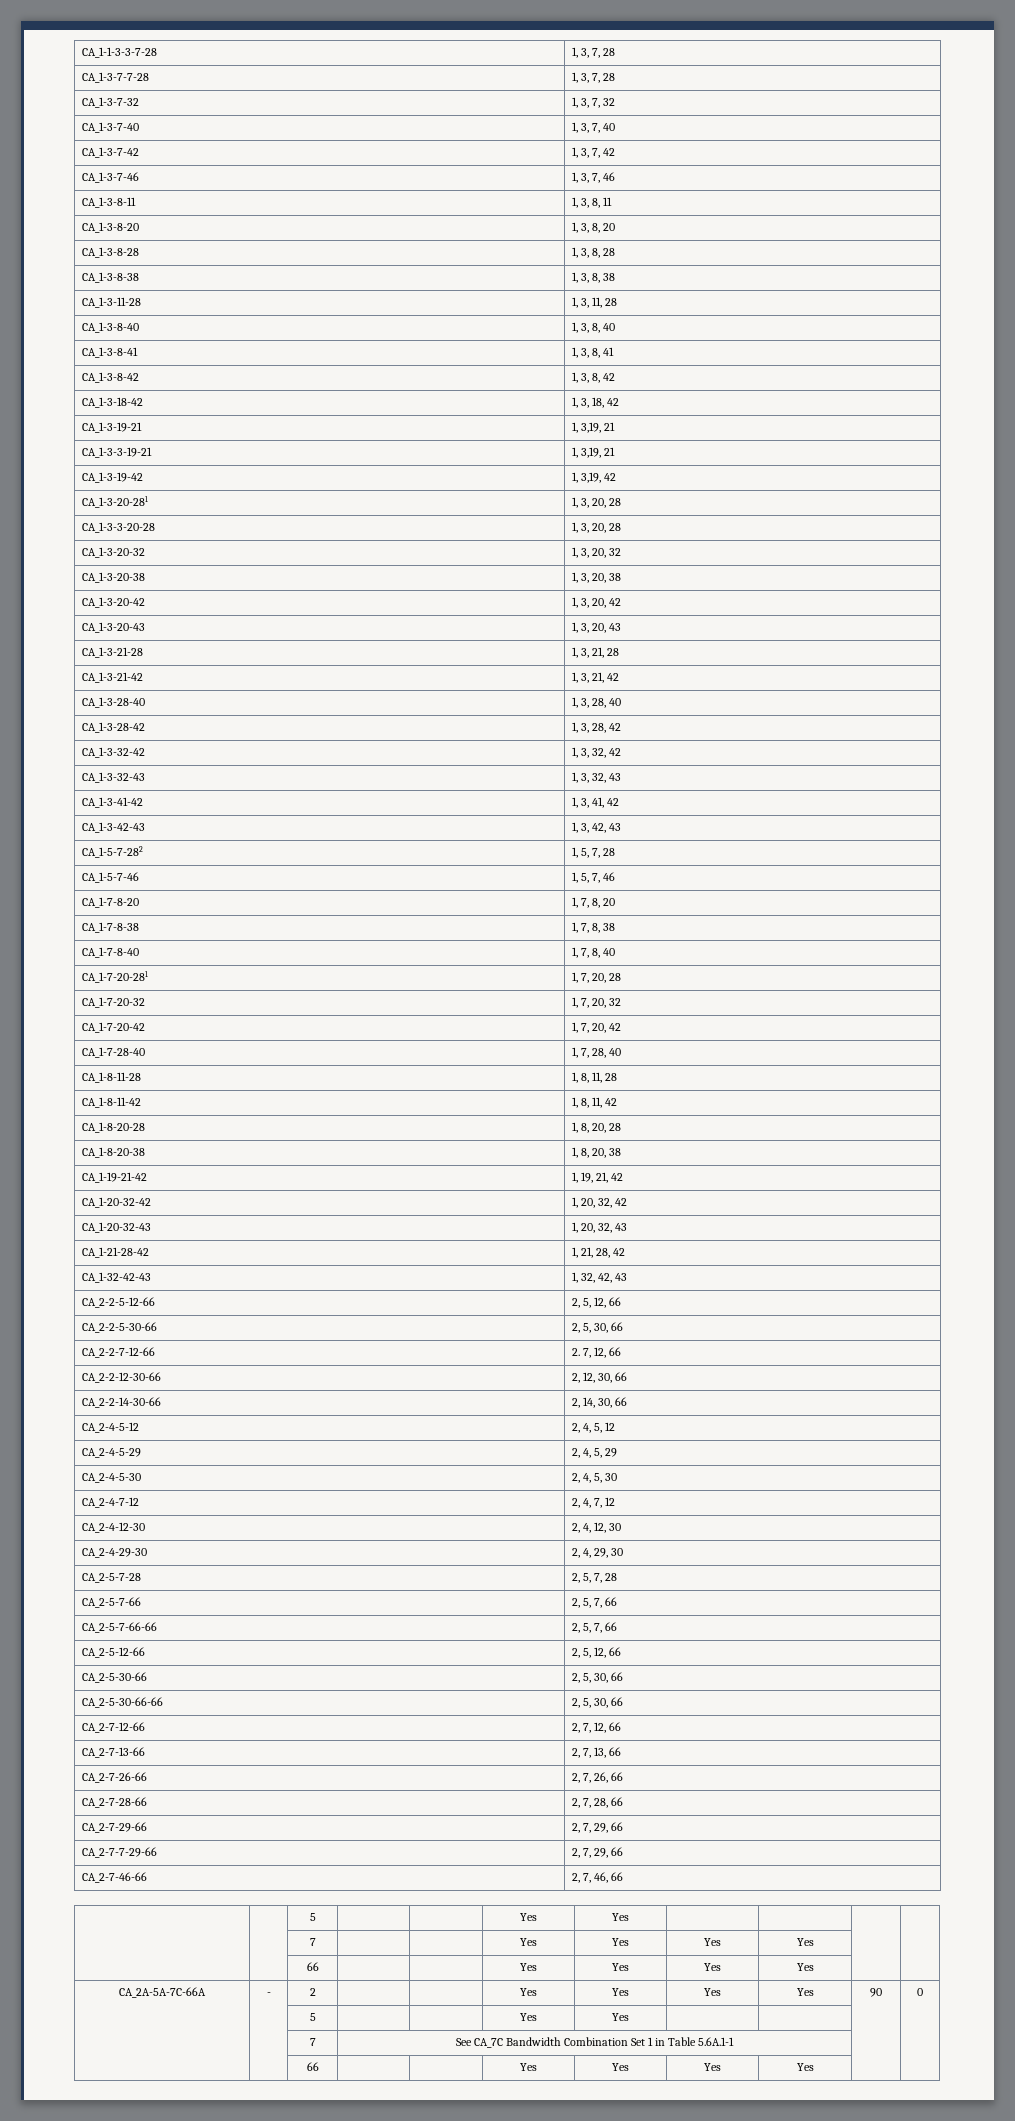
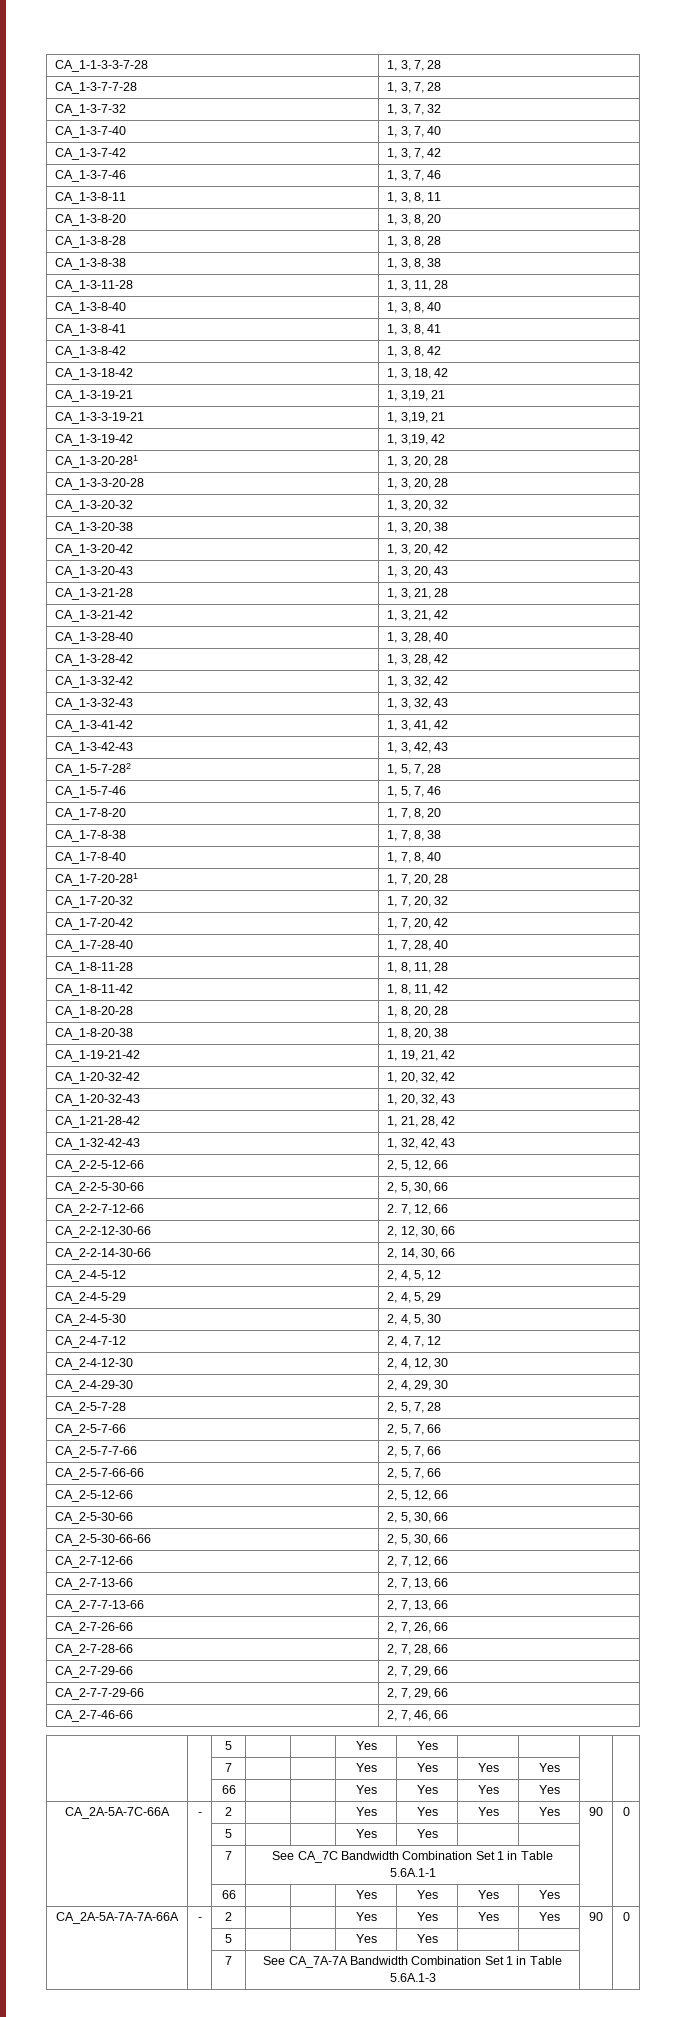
(618, 1601) none -> [55,1446,138,1458] [387,1446,442,1457] // CA_2-5-7-7-66 | 2, 5, 7, 66
(622, 1751) none -> [55,1600,145,1612] [387,1600,449,1611] // CA_2-7-7-13-66 | 2, 7, 13, 66
(814, 2067) none -> [56,1912,179,1924] [197,1917,202,1921] [225,1912,232,1921] [355,1912,377,1921] [416,1912,438,1921] [477,1912,499,1921] [538,1912,560,1921] [589,1912,603,1921] [622,1912,630,1921] [225,1934,232,1943] [355,1934,377,1943] [416,1934,438,1943] [225,1956,232,1965] [263,1956,562,1968] [389,1973,436,1982] // CA_2A-5A-7A-7A-66A | - | 2 | | | Yes | Yes | Yes | Yes | 90 | 0 // | | 5 | | | Yes | Yes | | | | // | | 7 | See CA_7A-7A Bandwidth Combination Set 1 in Table 5.6A.1-3 | |

